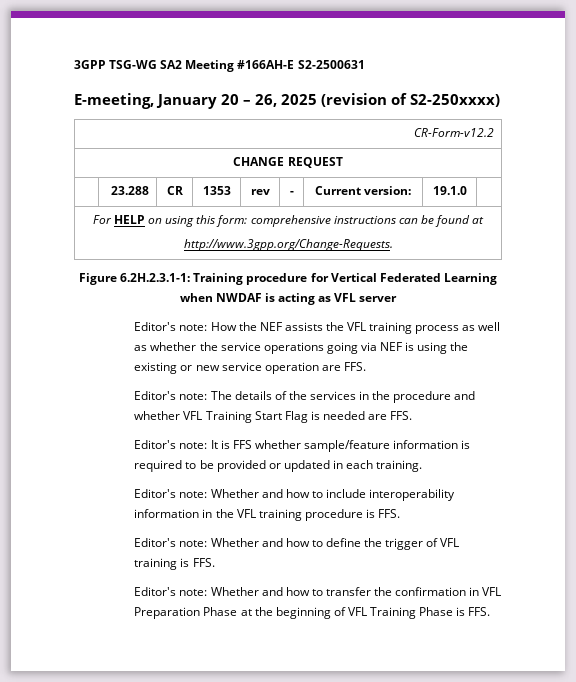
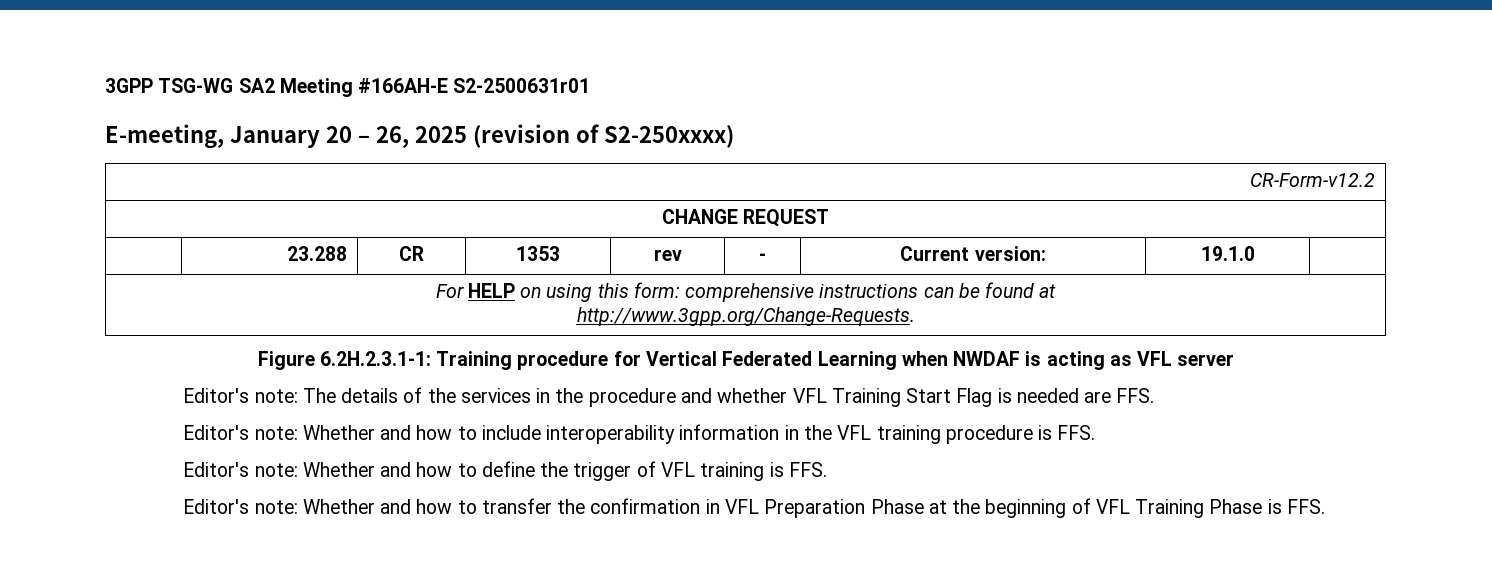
[297,60,365,69] S2-2500631 -> [453,78,591,93] S2-2500631r01
[134,322,501,334] [134,342,469,354] [134,362,366,374] // Editor's note: How the NEF assists the VFL training process as well as whether the service operations going via NEF is using the existing or new service operation are FFS. -> (1235, 360) none
[134,440,471,452] [134,460,423,472] // Editor's note: It is FFS whether sample/feature information is required to be provided or updated in each training. -> (1155, 395) none

